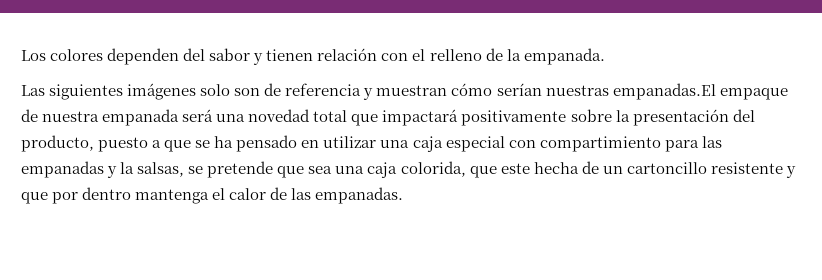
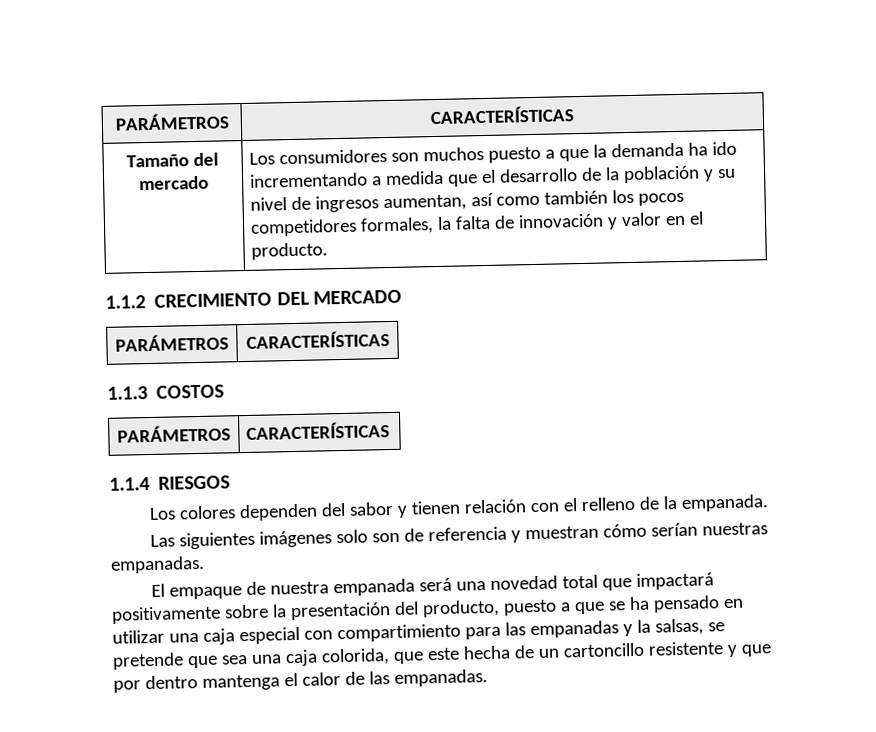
(21, 55) none -> [114,112,230,131] [430,105,574,125] [126,152,219,168] [138,175,209,191] [249,141,738,165] [249,165,737,188] [250,189,685,213] [250,211,705,237] [251,242,329,260] [105,289,402,309] [115,333,229,352] [245,330,390,349] [107,384,225,400] [117,424,231,443] [246,421,391,440] [109,475,231,491] PARÁMETROS | CARACTERÍSTICAS // Tamaño del mercado | Los consumidores son muchos puesto a que la demanda ha ido incrementando a medida que el desarrollo de la población y su nivel de ingresos aumentan, así como también los pocos competidores formales, la falta de innovación y valor en el producto. // 1.1.2 CRECIMIENTO DEL MERCADO // PARÁMETROS | CARACTERÍSTICAS // 1.1.3 COSTOS // PARÁMETROS | CARACTERÍSTICAS // 1.1.4 RIESGOS //
[612,83,716,100] empanadas.El -> [110,555,205,574] [151,583,166,597] empanadas. // El

